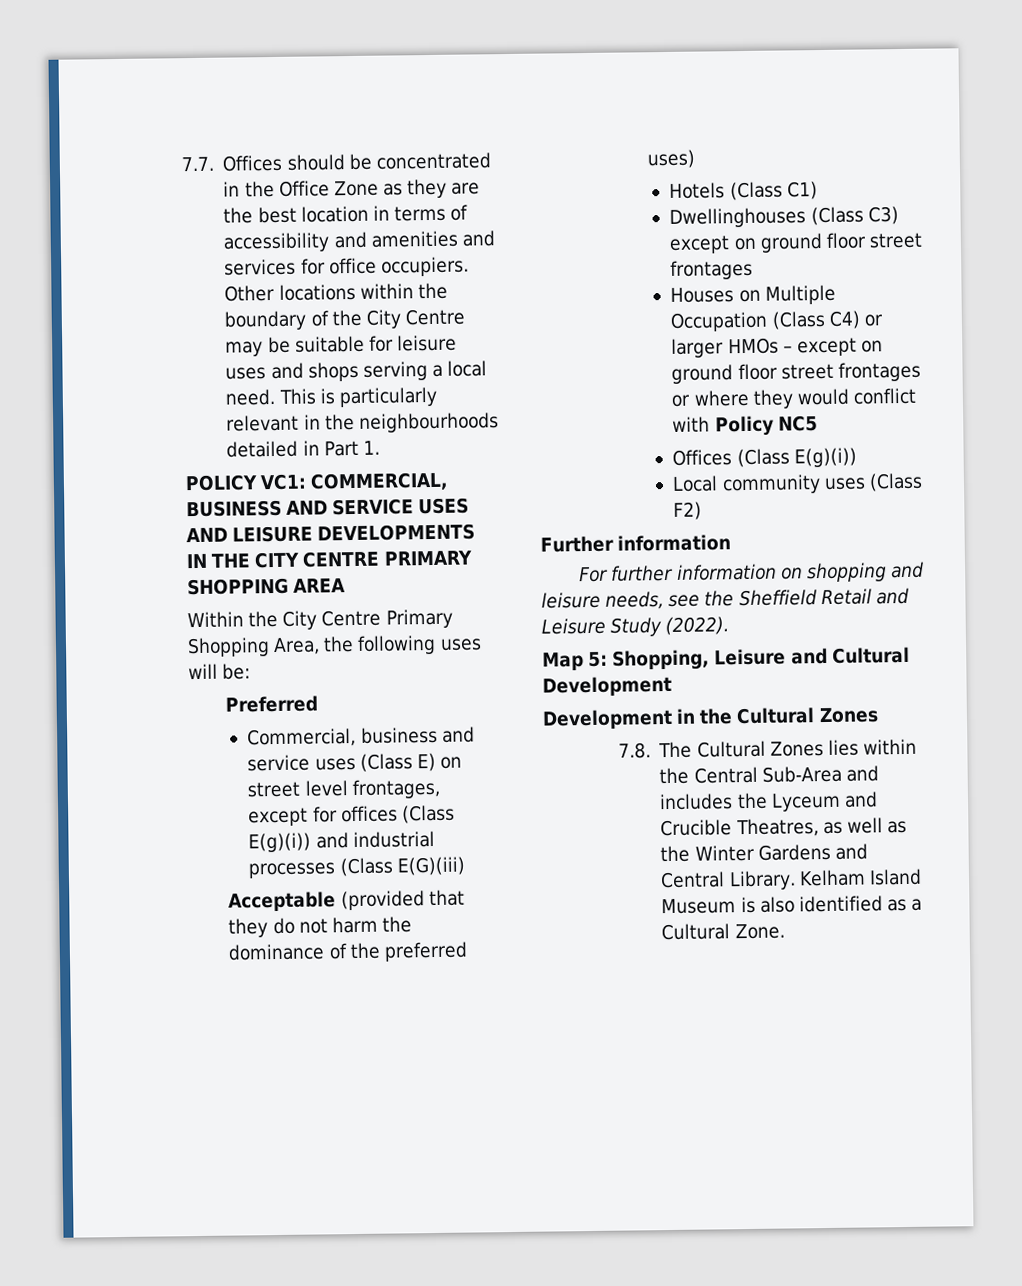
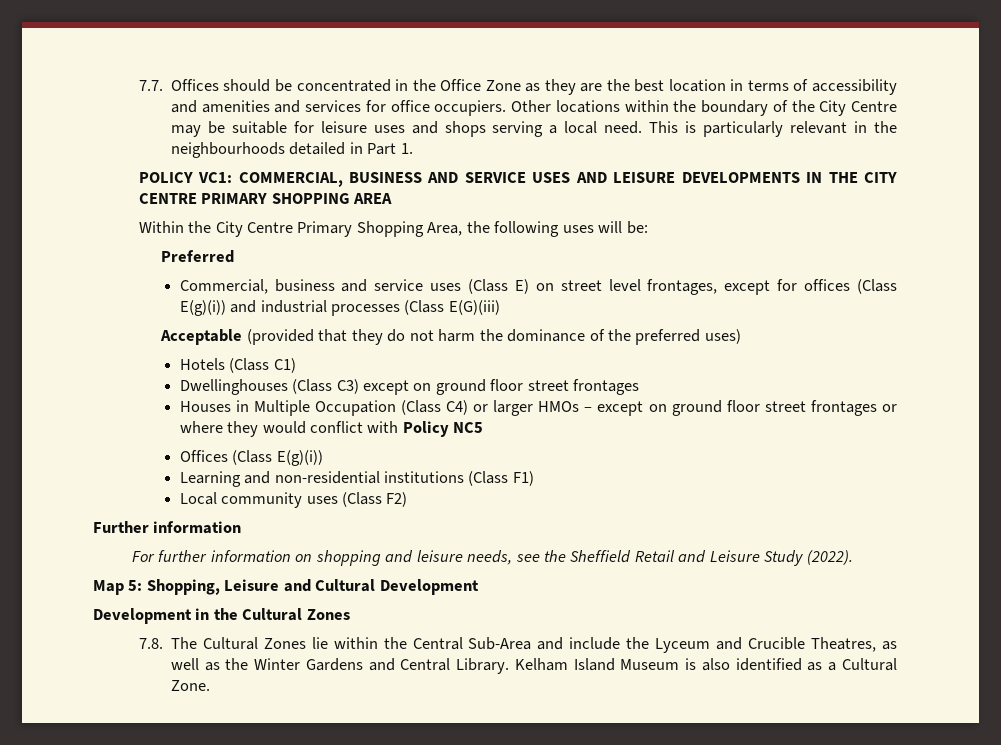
[738,289,761,303] on -> [235,400,249,412] in
(857, 457) none -> [179,471,534,487] // Learning and non-residential institutions (Class F1)
[827,739,859,756] lies -> [311,637,328,649] lie
[659,793,734,811] includes -> [569,637,621,650] include

